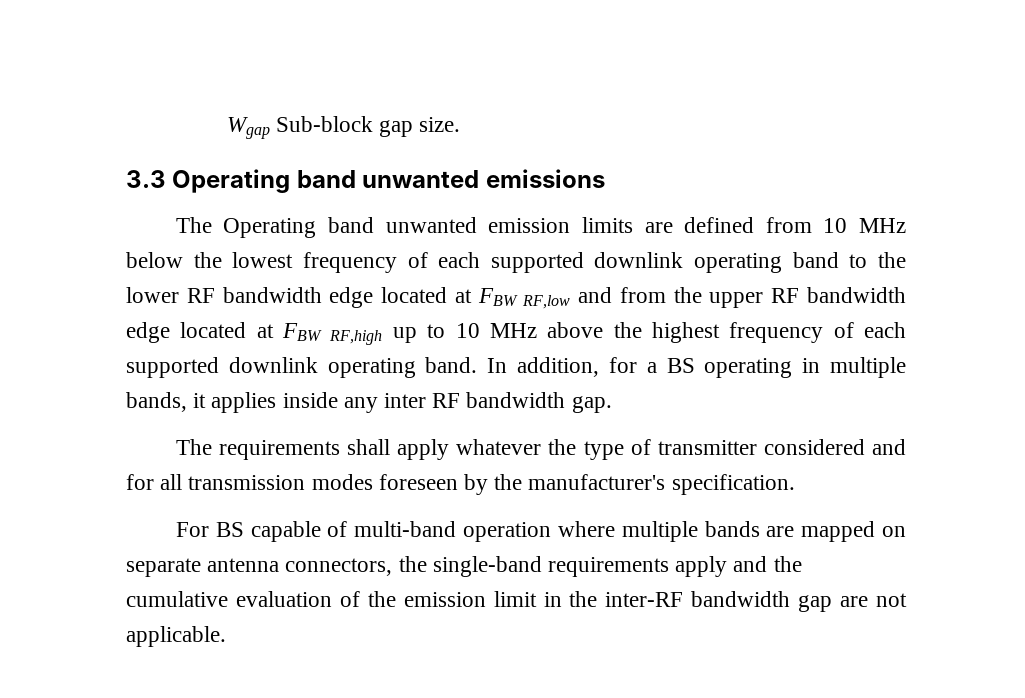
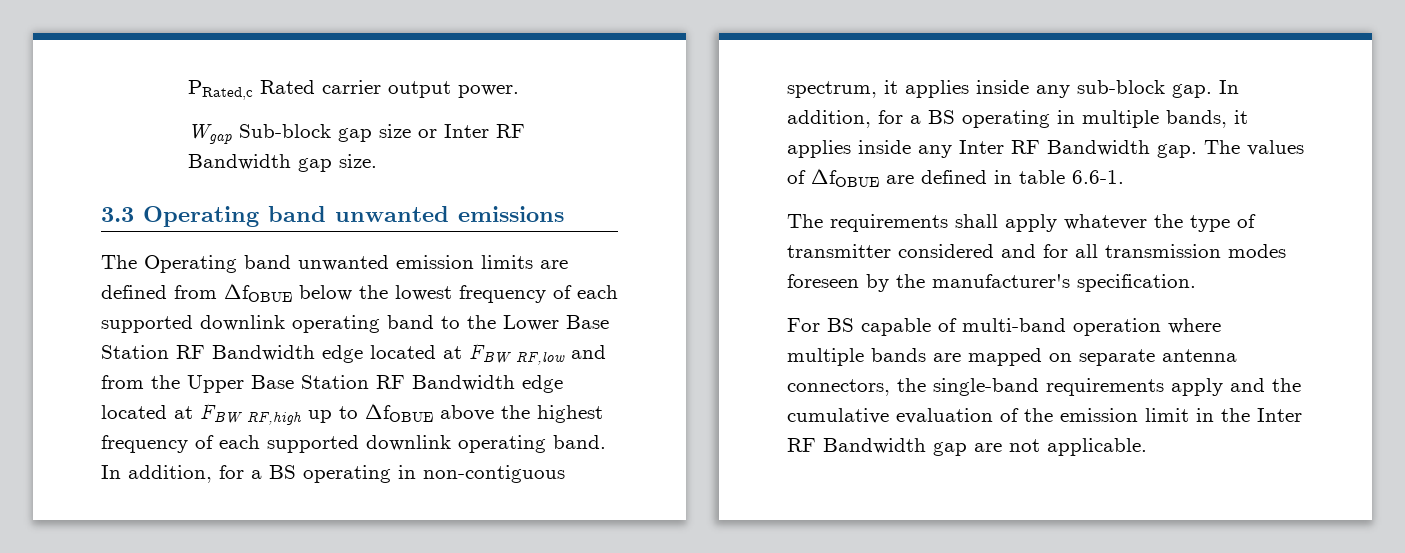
[226,116,373,139] Wgap Sub-block -> [188,80,520,100] [188,124,526,144] [188,154,292,170] PRated,c Rated carrier output power. // Wgap Sub-block gap size or Inter RF Bandwidth
[823,218,907,233] 10 MHz -> [224,283,292,302] ΔfOBUE
[126,287,322,303] lower RF bandwidth -> [503,315,609,331] [101,345,315,361] Lower Base Station RF Bandwidth
[709,287,906,308] upper RF bandwidth -> [187,375,515,393] Upper Base Station RF Bandwidth
[455,323,537,338] 10 MHz -> [365,403,433,422] ΔfOBUE
(821, 365) none -> [423,465,565,483] [787,80,1239,98] [787,110,1075,128] non-contiguous spectrum, it applies inside any sub-block gap. In addition, for a BS operating in
[384,392,612,413] inter RF bandwidth gap. -> [959,140,1304,158] [787,168,1124,187] Inter RF Bandwidth gap. The values of ΔfOBUE are defined in table 6.6-1.
[605,591,791,607] inter-RF bandwidth -> [1257,408,1302,422] [787,438,926,454] Inter RF Bandwidth

